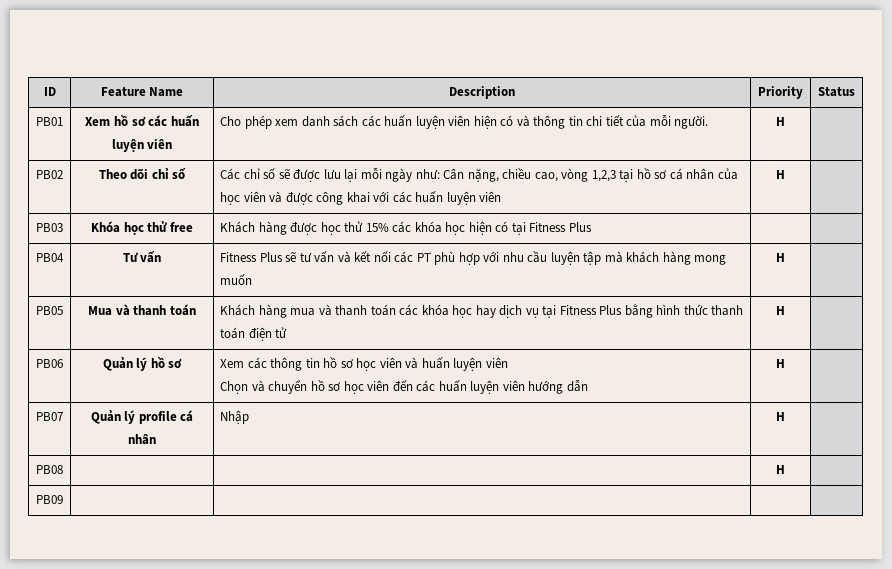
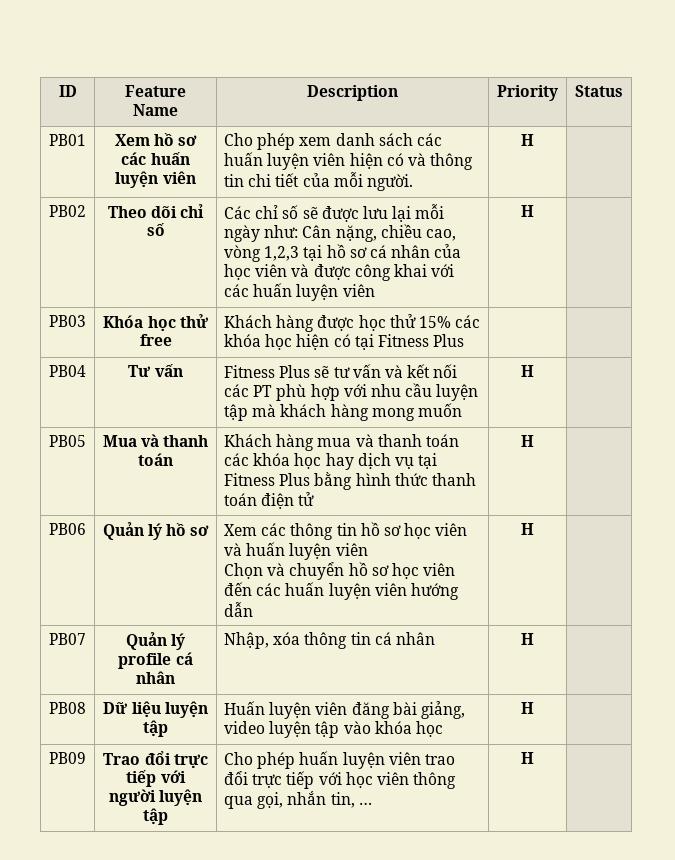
[220,410,250,424] [776,412,785,421] [36,465,63,474] [776,465,785,474] [36,495,63,504] Nhập | H | // PB08 | | | H | // PB09 | | | -> [224,632,435,649] [521,633,534,645] [49,702,86,714] [103,701,208,718] [143,720,168,737] [224,701,465,719] [224,721,443,738] [521,702,534,714] [49,752,86,764] [103,751,208,768] [126,770,186,787] [108,789,203,806] [143,808,168,825] [224,751,455,769] [224,771,457,789] [224,791,372,809] [521,752,534,764] Nhập, xóa thông tin cá nhân | H | // PB08 | Dữ liệu luyện tập | Huấn luyện viên đăng bài giảng, video luyện tập vào khóa học | H | // PB09 | Trao đổi trực tiếp với người luyện tập | Cho phép huấn luyện viên trao đổi trực tiếp với học viên thông qua gọi, nhắn tin, … | H

